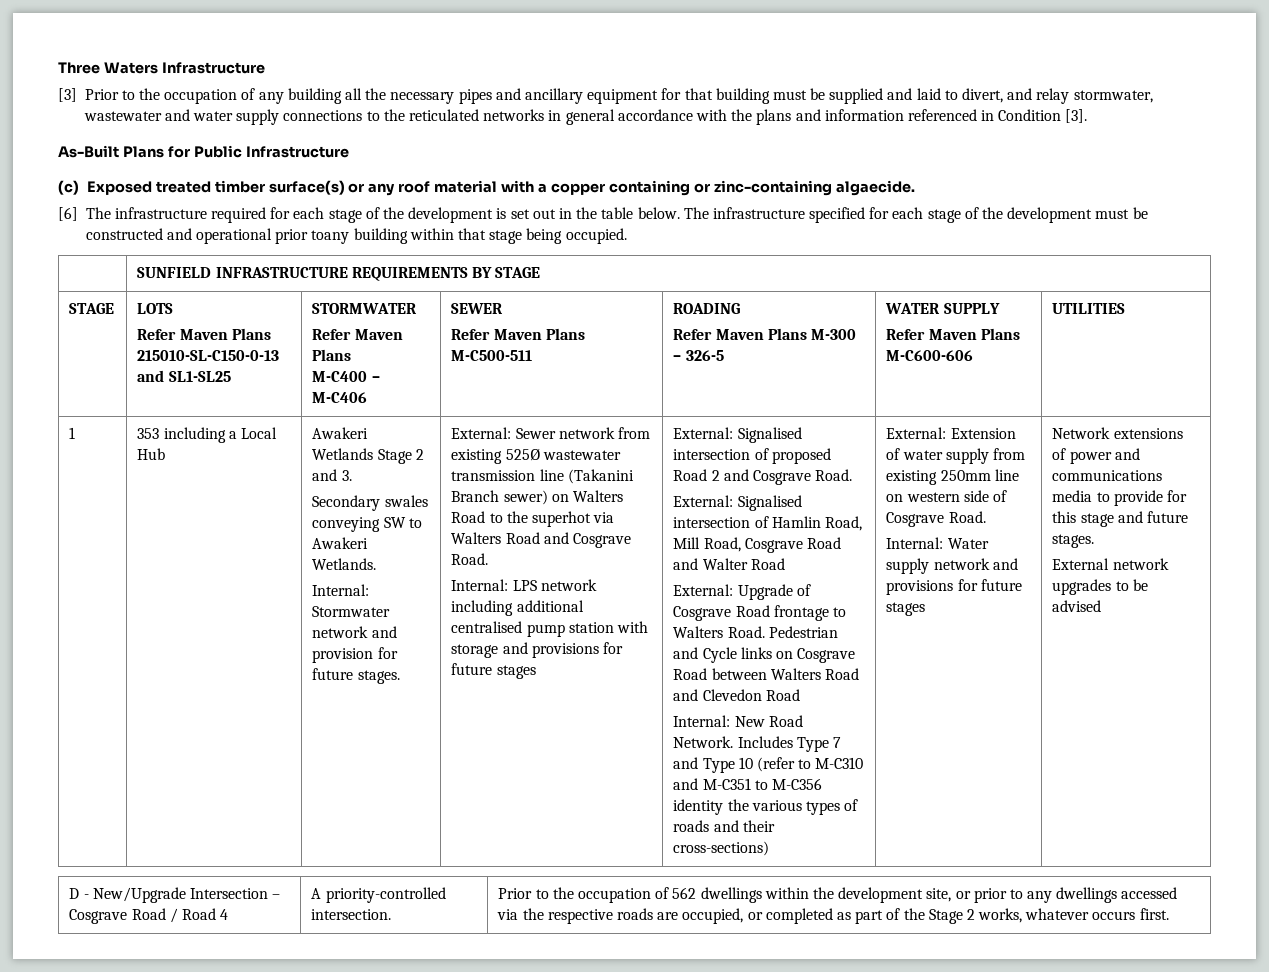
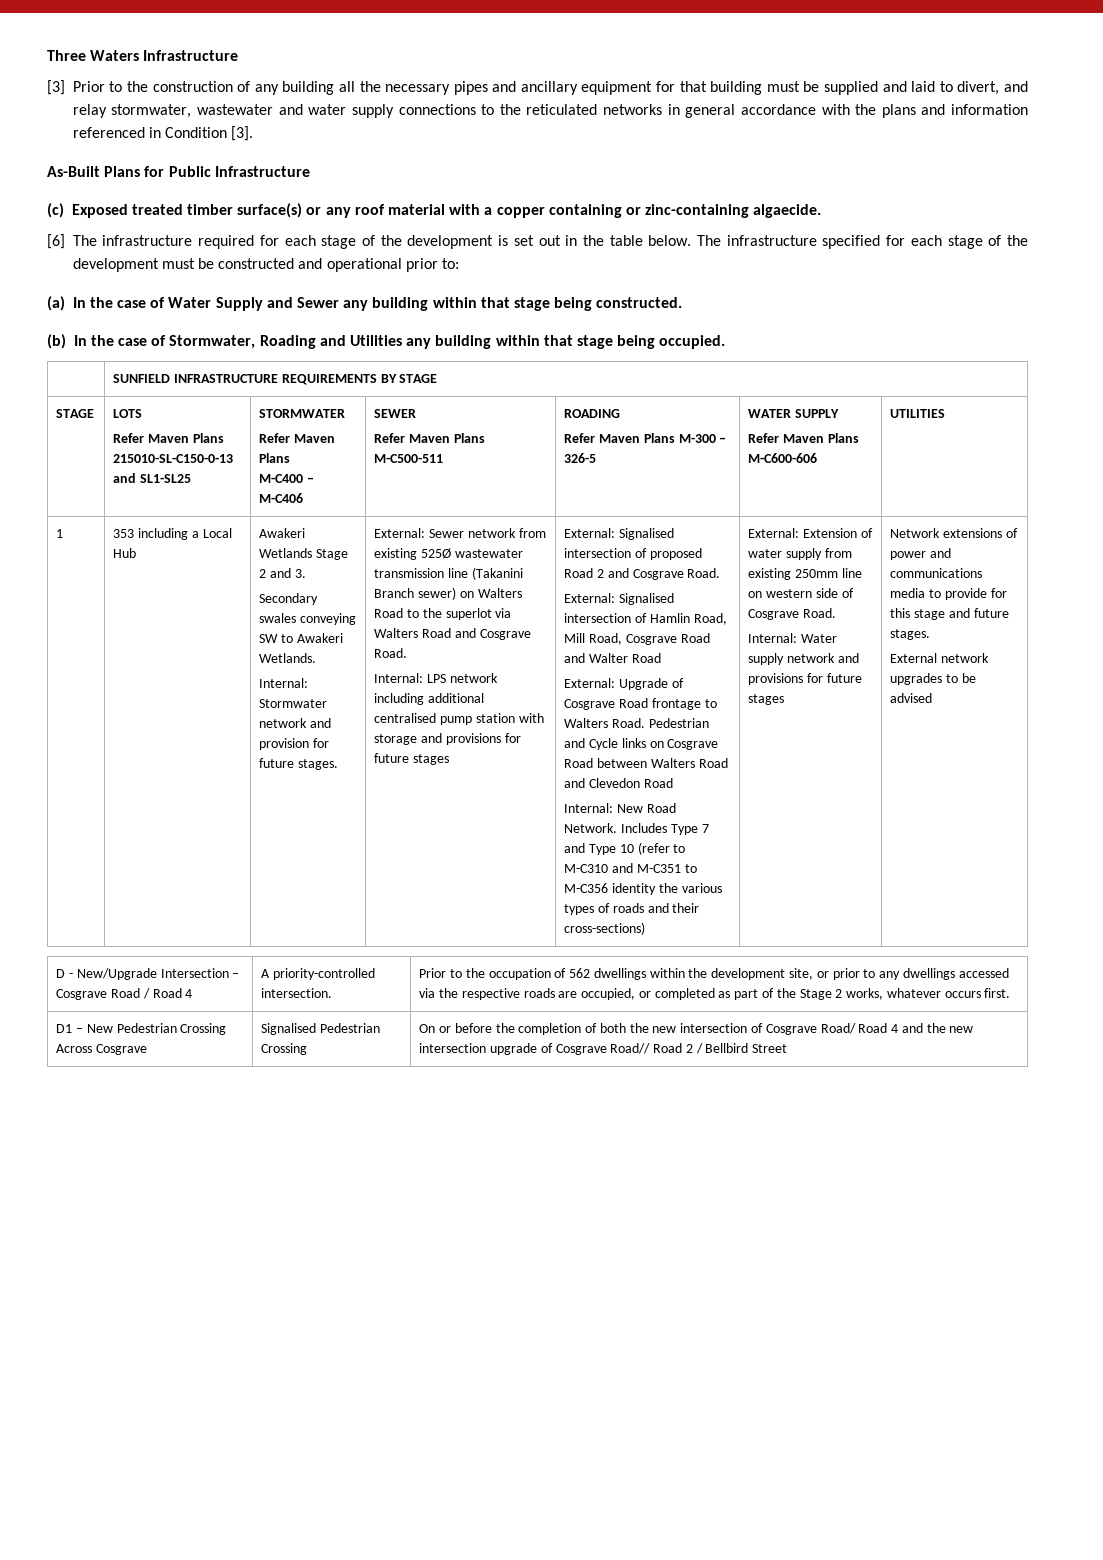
[164,89,238,104] occupation -> [152,81,233,92] construction
[311,230,350,244] toany -> [442,258,460,269] [47,296,683,311] [47,334,432,349] to: // (a) In the case of Water Supply and Sewer any building within that stage being constructed. // (b) In the case of Stormwater, Roading and Utilities any
[532,511,592,527] superhot -> [445,608,492,620] superlot
(1169, 914) none -> [56,1023,227,1035] [56,1044,148,1055] [261,1023,381,1035] [261,1043,308,1055] [419,1023,974,1035] [419,1043,788,1055] // D1 – New Pedestrian Crossing Across Cosgrave | Signalised Pedestrian Crossing | On or before the completion of both the new intersection of Cosgrave Road/ Road 4 and the new intersection upgrade of Cosgrave Road// Road 2 / Bellbird Street

